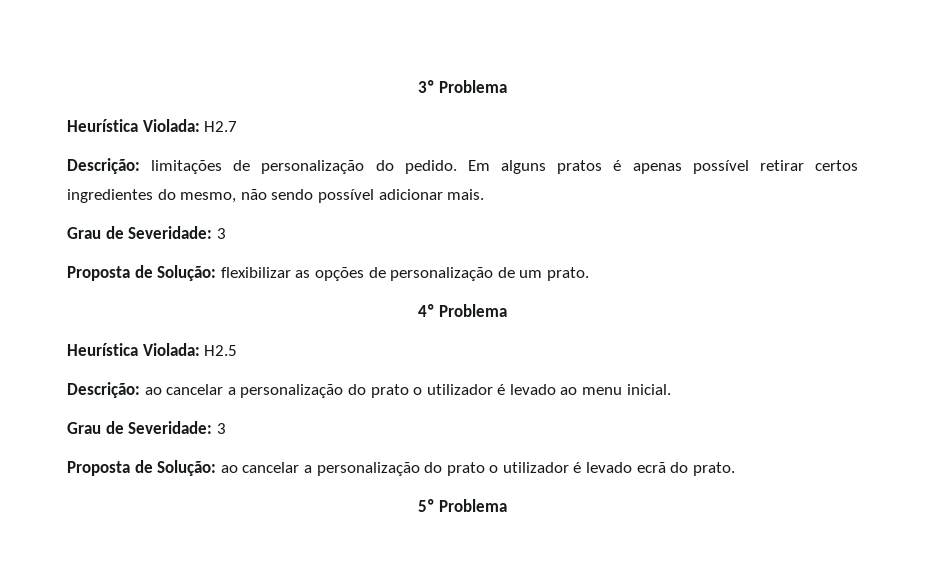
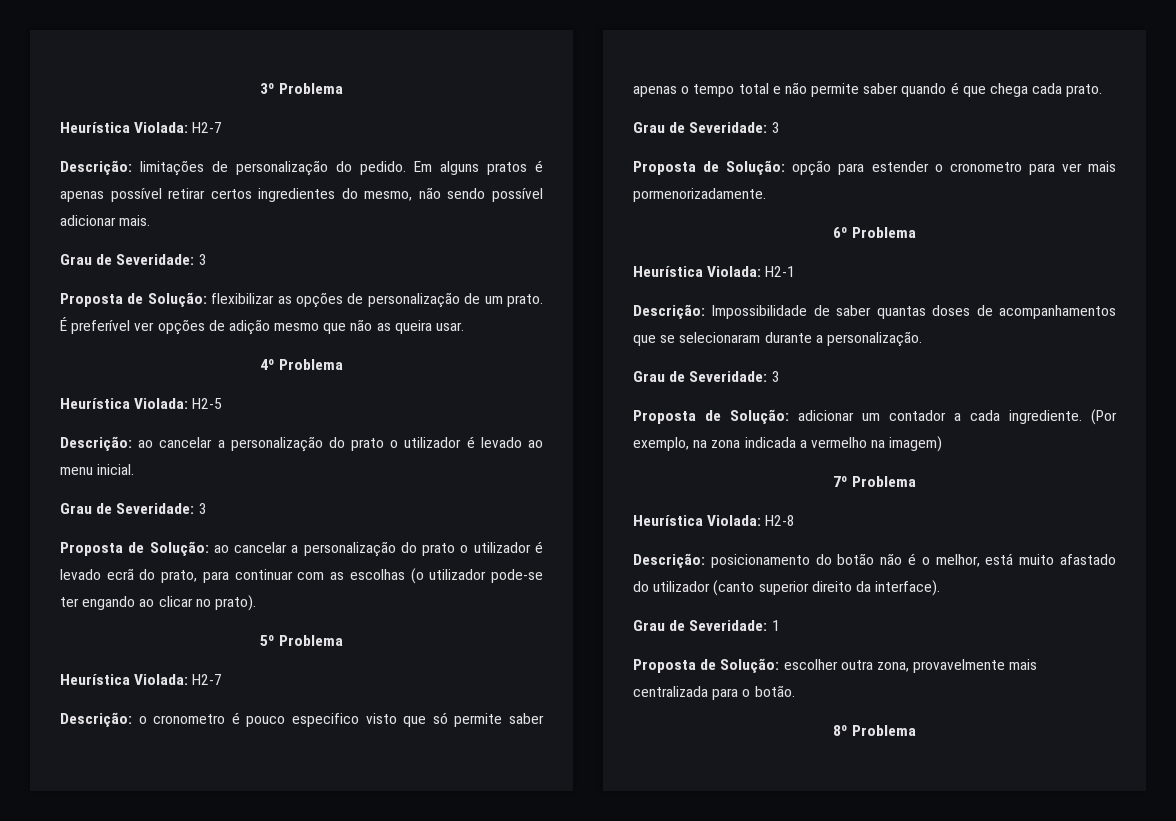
[204,121,238,132] H2.7 -> [192,122,223,133] H2-7
(589, 274) none -> [60,317,465,335] É preferível ver opções de adição mesmo que não as queira usar.
[204,345,238,356] H2.5 -> [192,398,223,409] H2-5
[692,462,735,476] [418,499,435,512] prato. // 5º -> [161,568,543,584] [60,595,256,611] [260,635,343,646] [60,674,223,685] [60,712,545,727] [633,82,1103,97] [633,122,780,133] [633,160,1116,176] [633,188,766,202] [833,227,916,238] [633,266,796,277] [633,304,1116,319] [633,331,922,347] [633,371,780,382] [633,409,1117,425] [633,436,943,452] [833,476,916,487] [633,515,796,526] [633,553,1116,568] [633,580,941,596] [633,620,780,631] [633,658,1038,673] [633,685,795,700] [833,725,848,736] prato, para continuar com as escolhas (o utilizador pode-se ter engando ao clicar no prato). // 5º Problema // Heurística Violada: H2-7 // Descrição: o cronometro é pouco especifico visto que só permite saber apenas o tempo total e não permite saber quando é que chega cada prato. // Grau de Severidade: 3 // Proposta de Solução: opção para estender o cronometro para ver mais pormenorizadamente. // 6º Problema // Heurística Violada: H2-1 // Descrição: Impossibilidade de saber quantas doses de acompanhamentos que se selecionaram durante a personalização. // Grau de Severidade: 3 // Proposta de Solução: adicionar um contador a cada ingrediente. (Por exemplo, na zona indicada a vermelho na imagem) // 7º Problema // Heurística Violada: H2-8 // Descrição: posicionamento do botão não é o melhor, está muito afastado do utilizador (canto superior direito da interface). // Grau de Severidade: 1 // Proposta de Solução: escolher outra zona, provavelmente mais centralizada para o botão. // 8º

